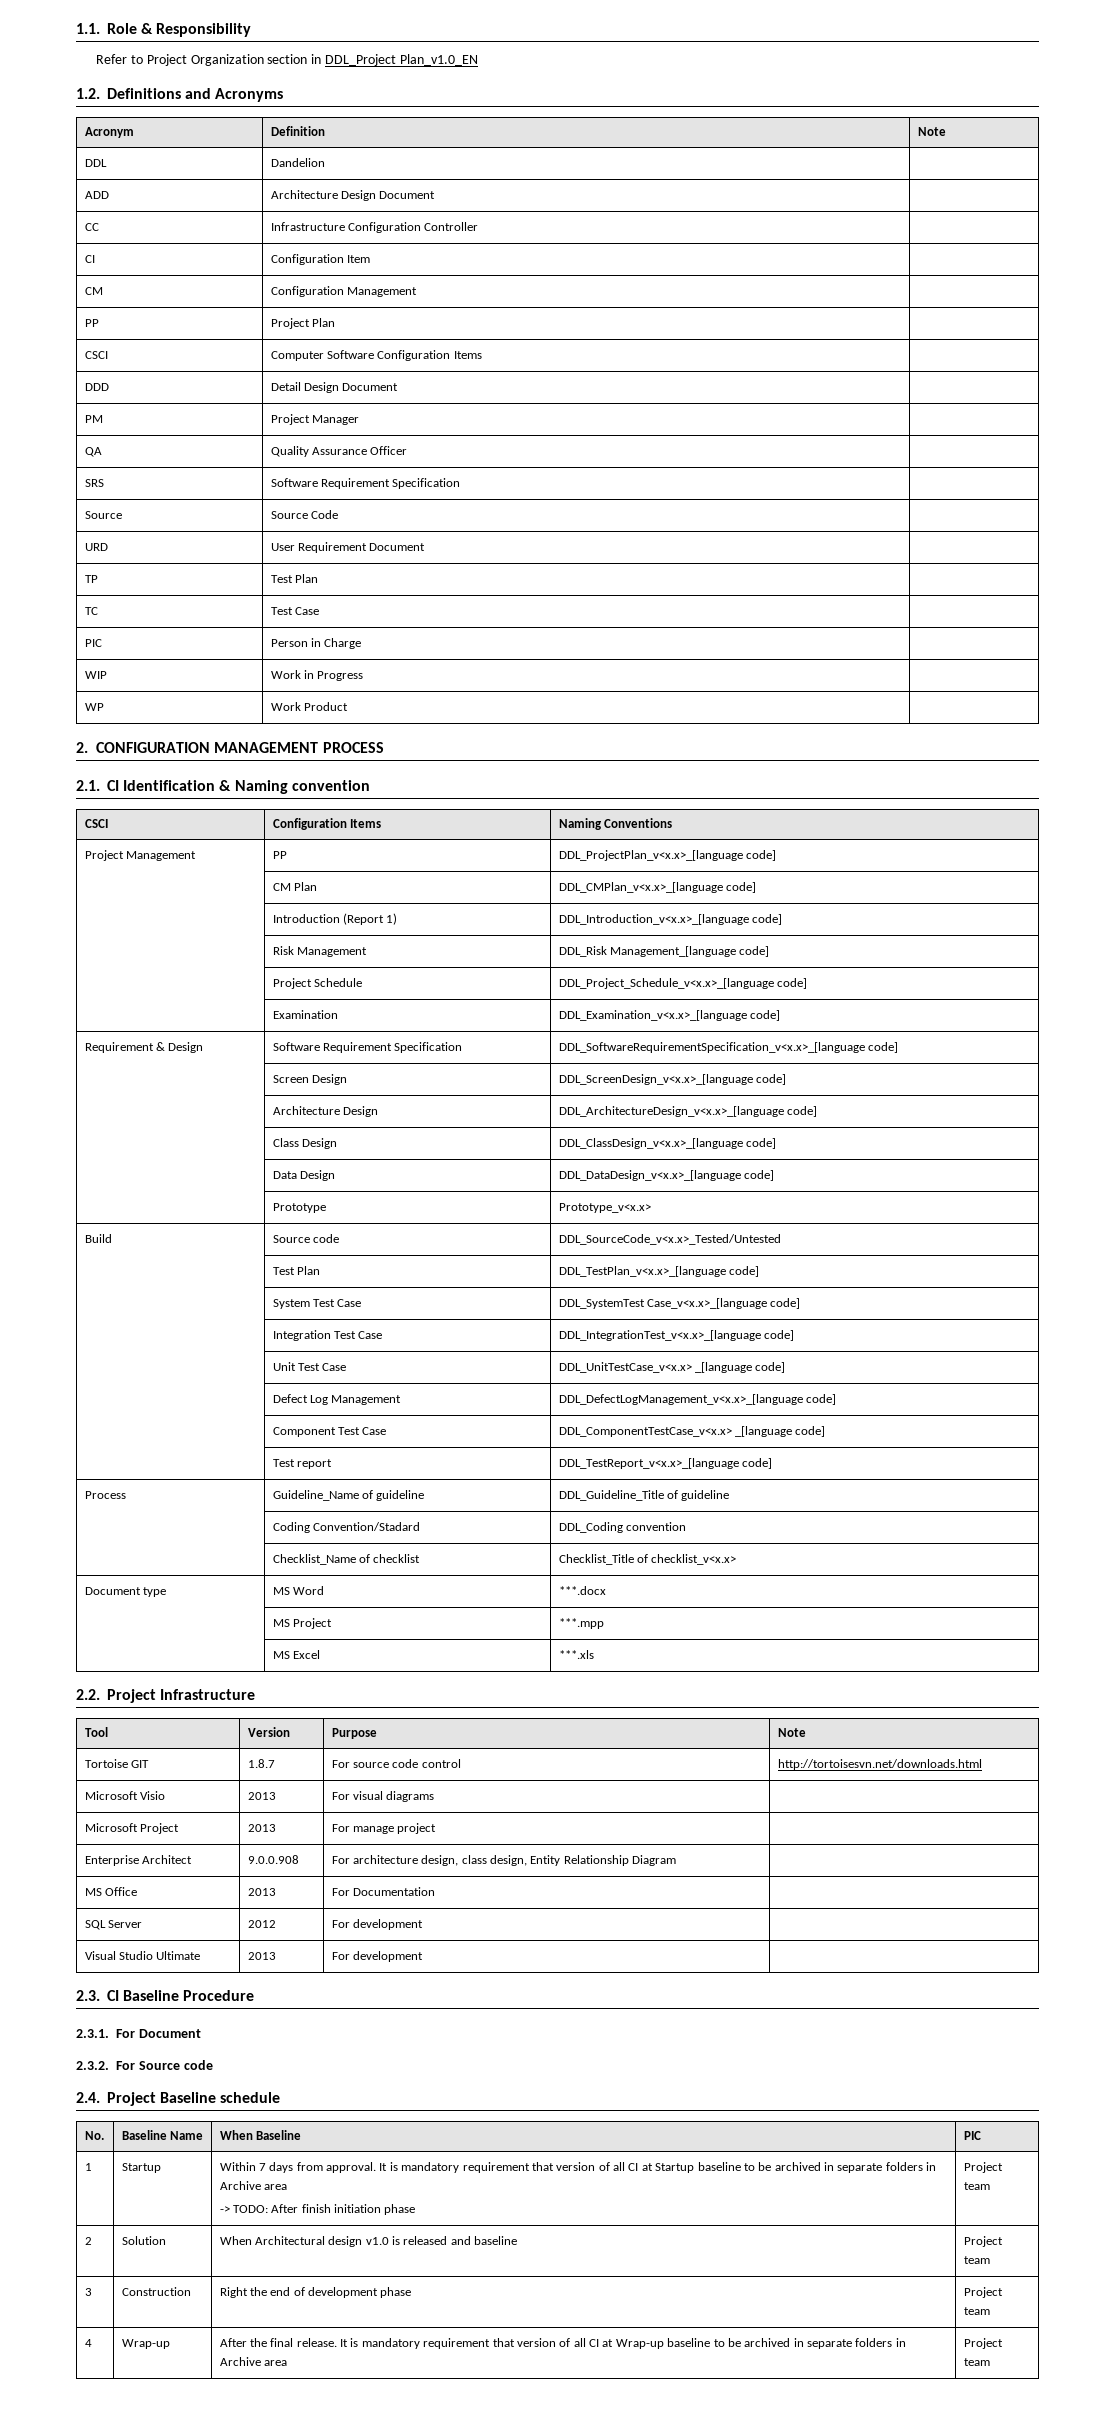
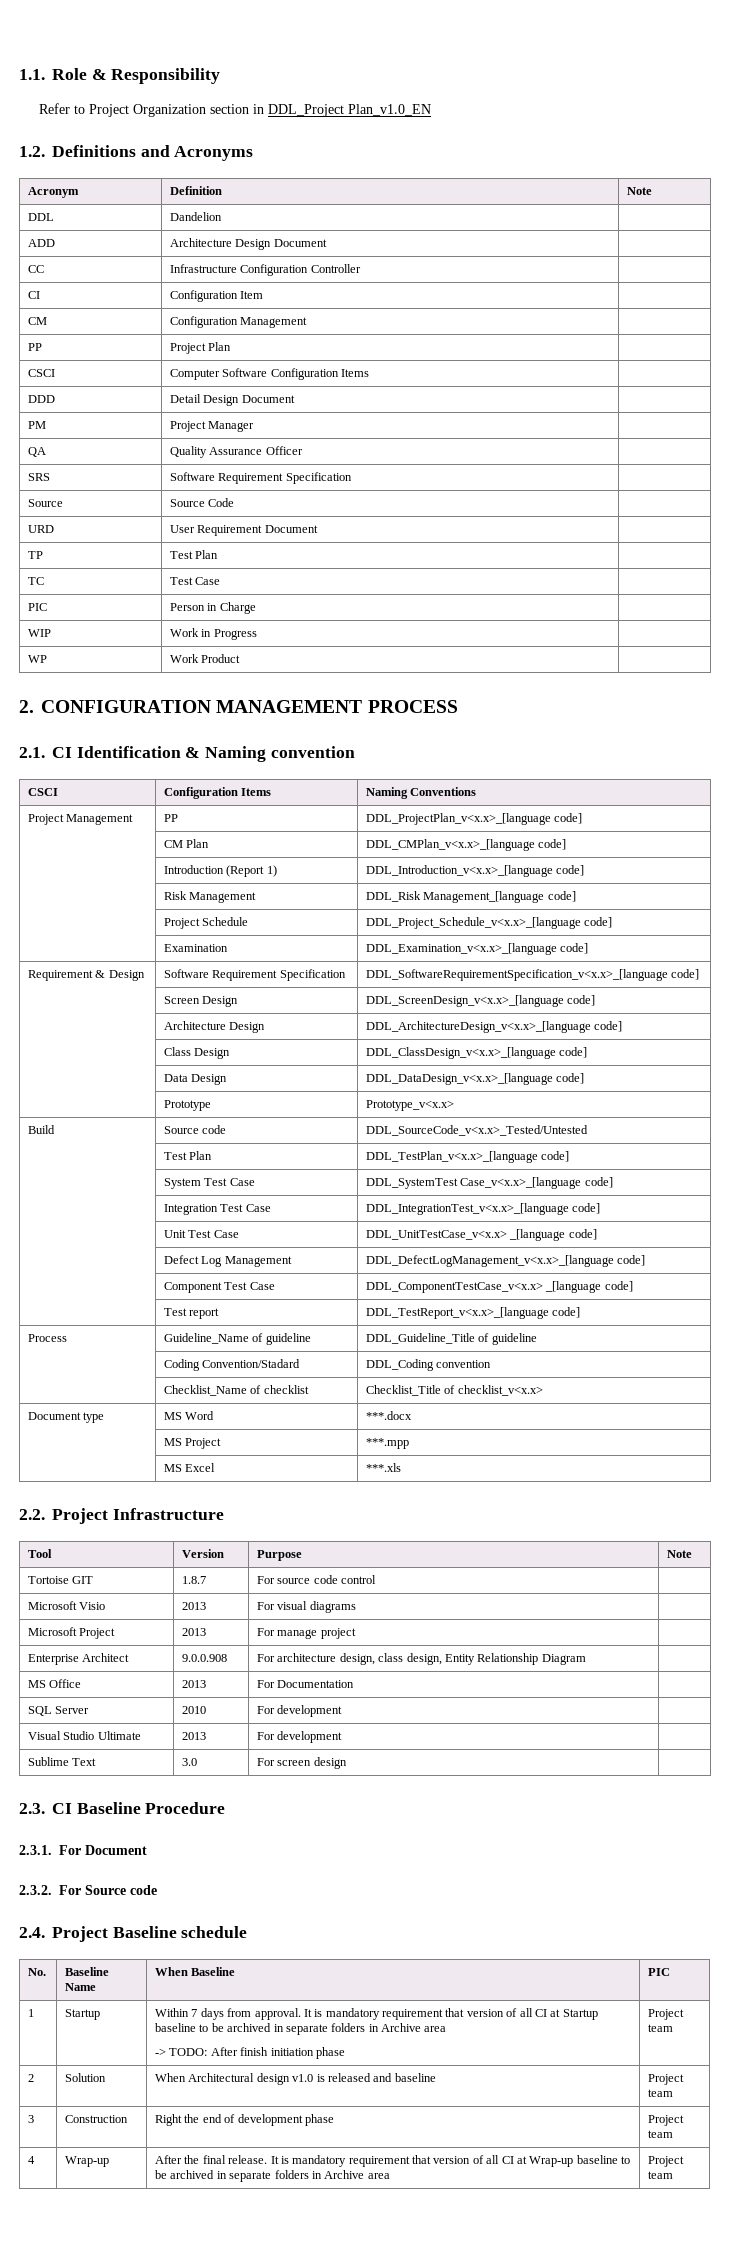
[777,1759,982,1770] http://tortoisesvn.net/downloads.html -> (377, 1579) none
[247,1920,276,1928] 2012 -> [182,1706,207,1714] 2010
(423, 1956) none -> [28,1757,97,1766] [182,1758,198,1766] [257,1757,347,1769] // Sublime Text | 3.0 | For screen design |

